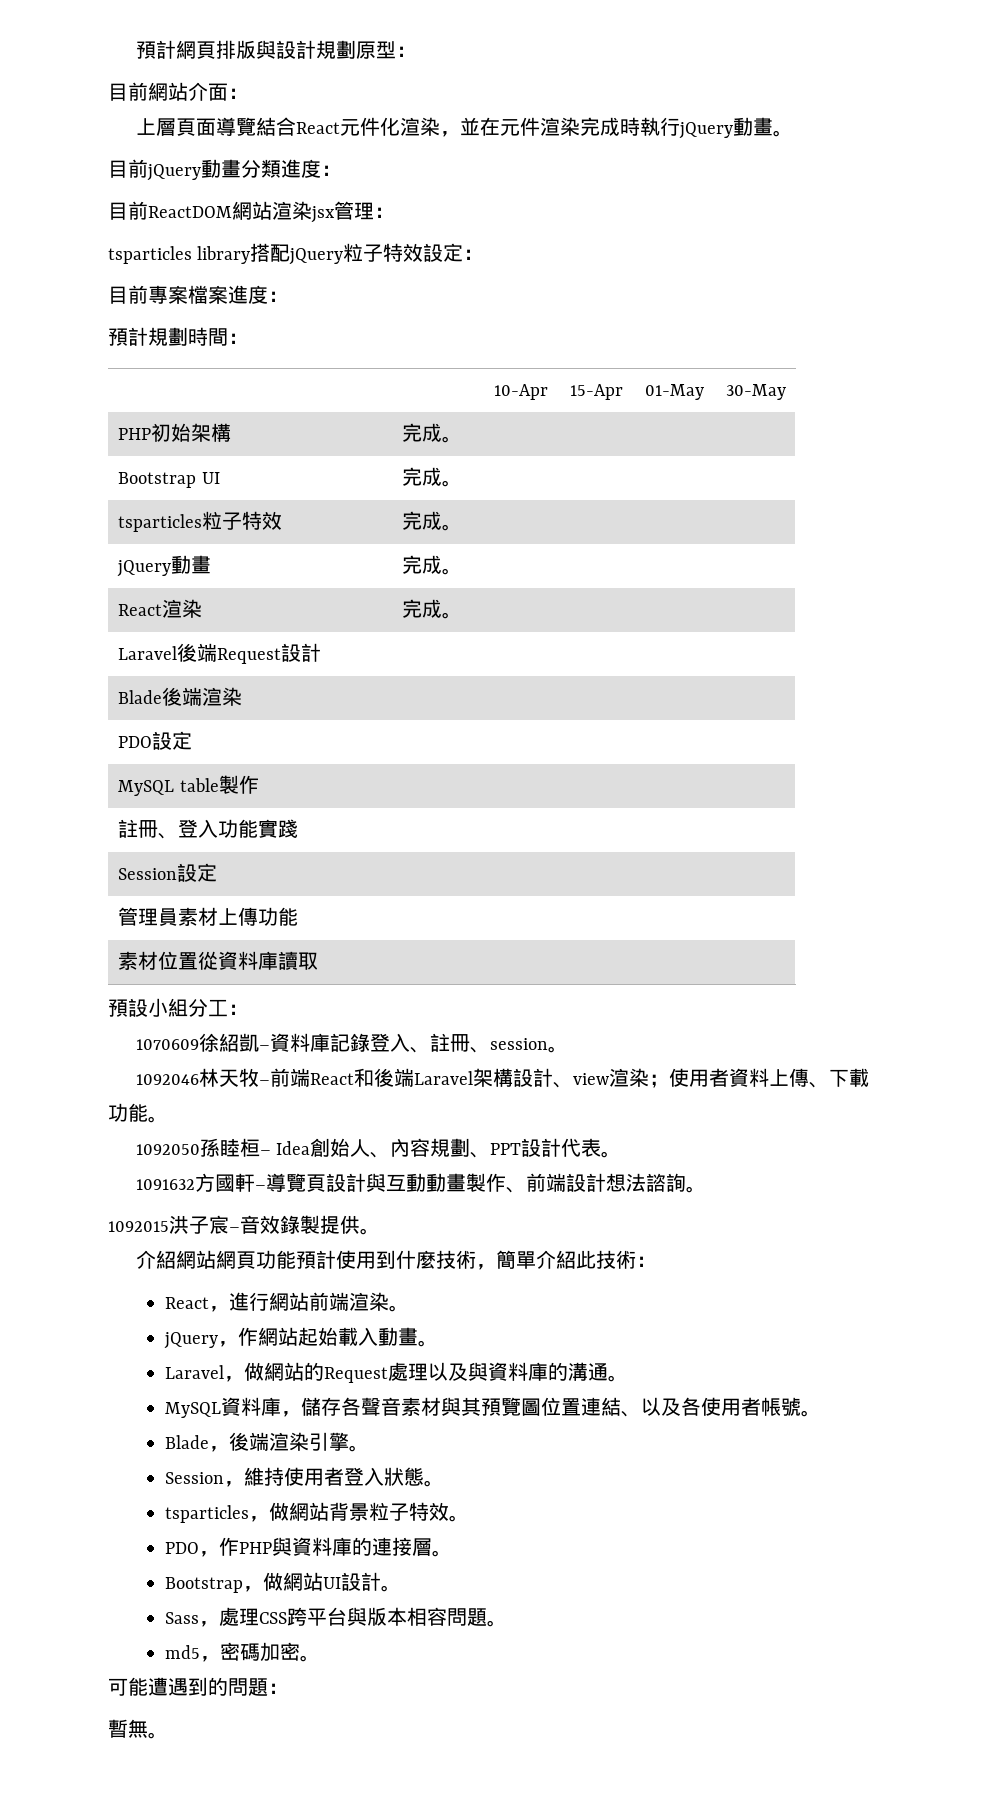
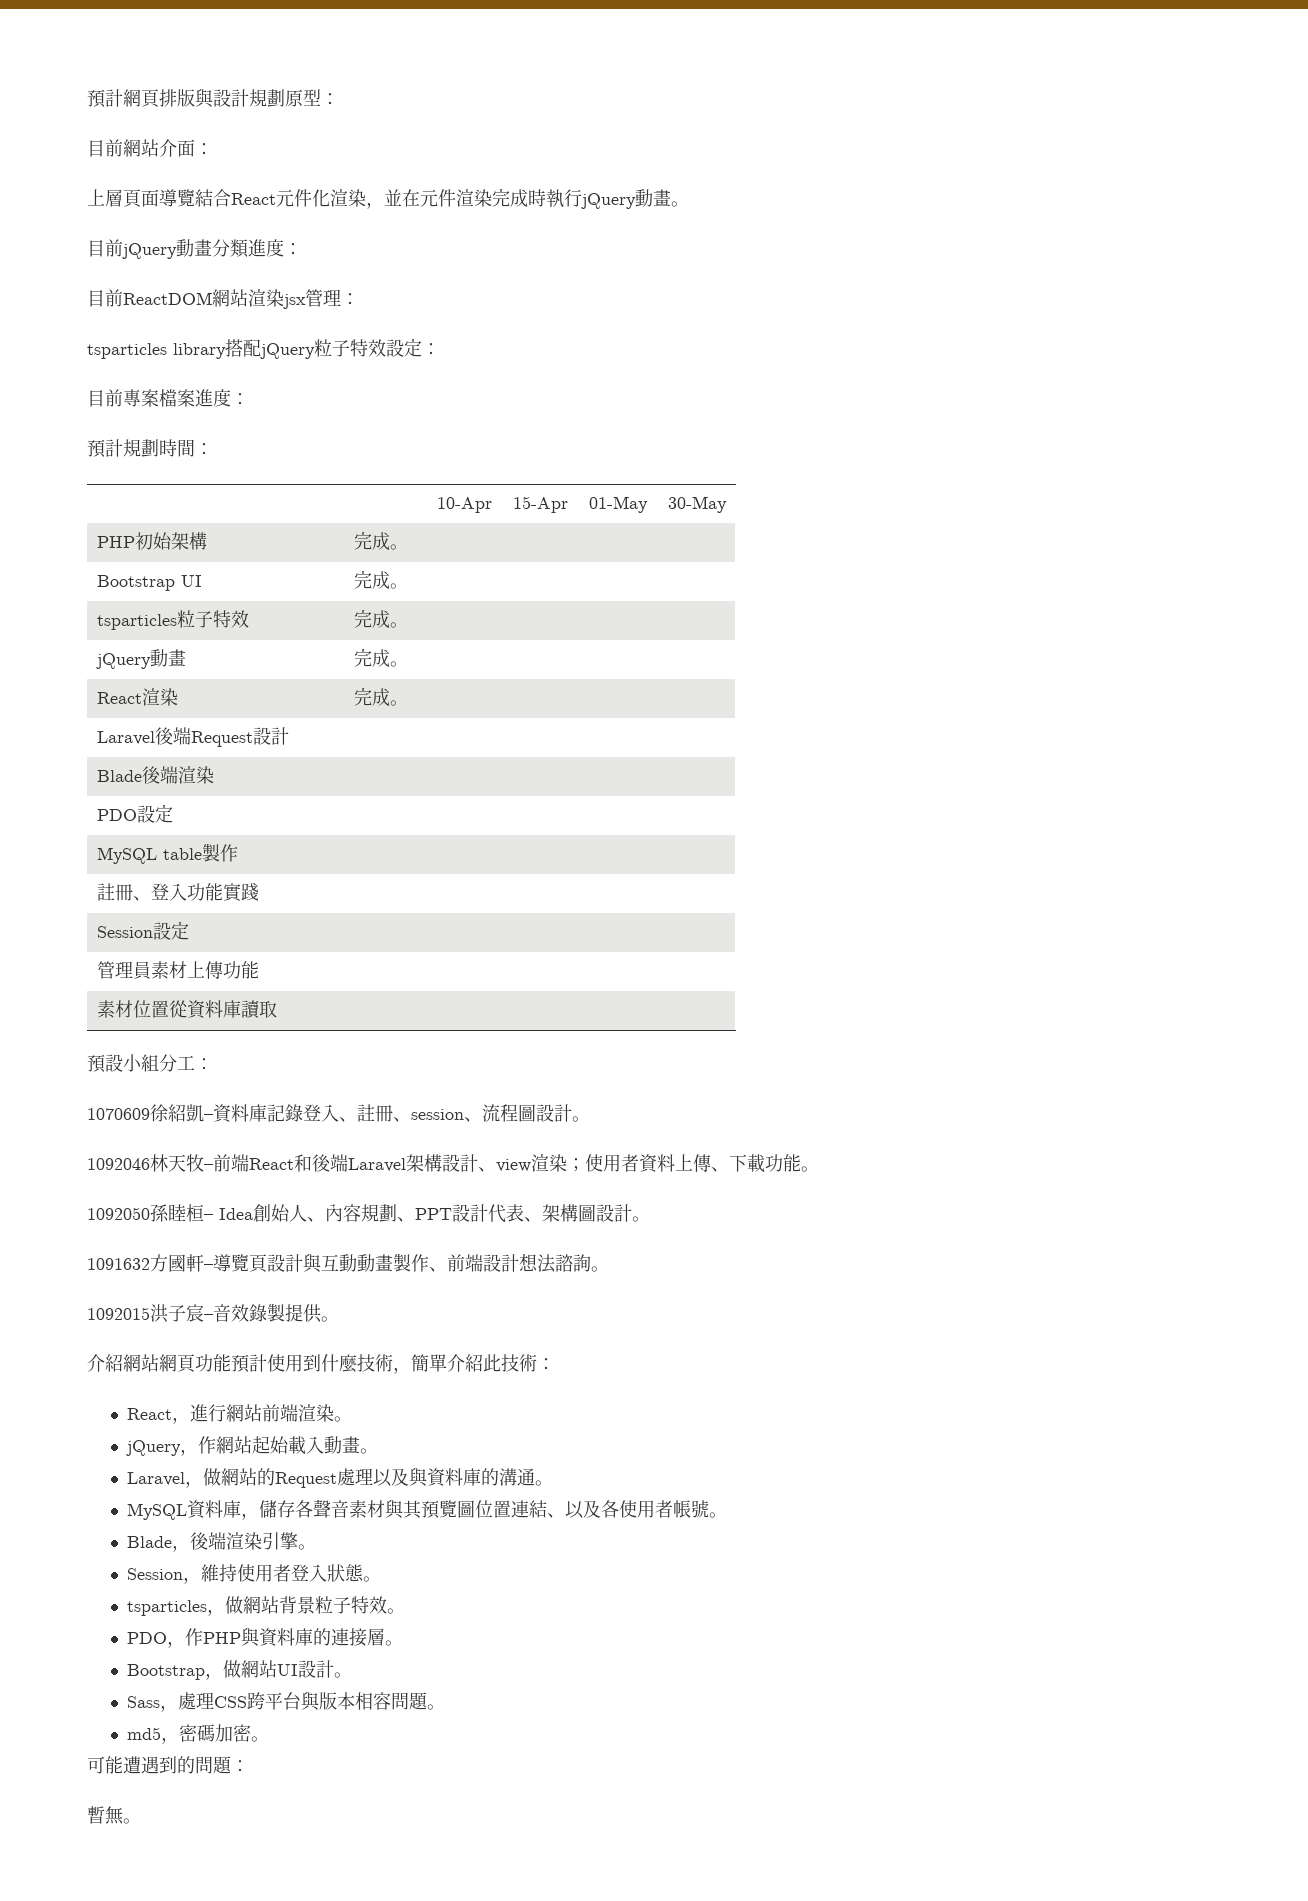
(548, 1044) none -> [464,1104,572,1122] 、流程圖設計
(602, 1147) none -> [524,1204,632,1222] 、架構圖設計

